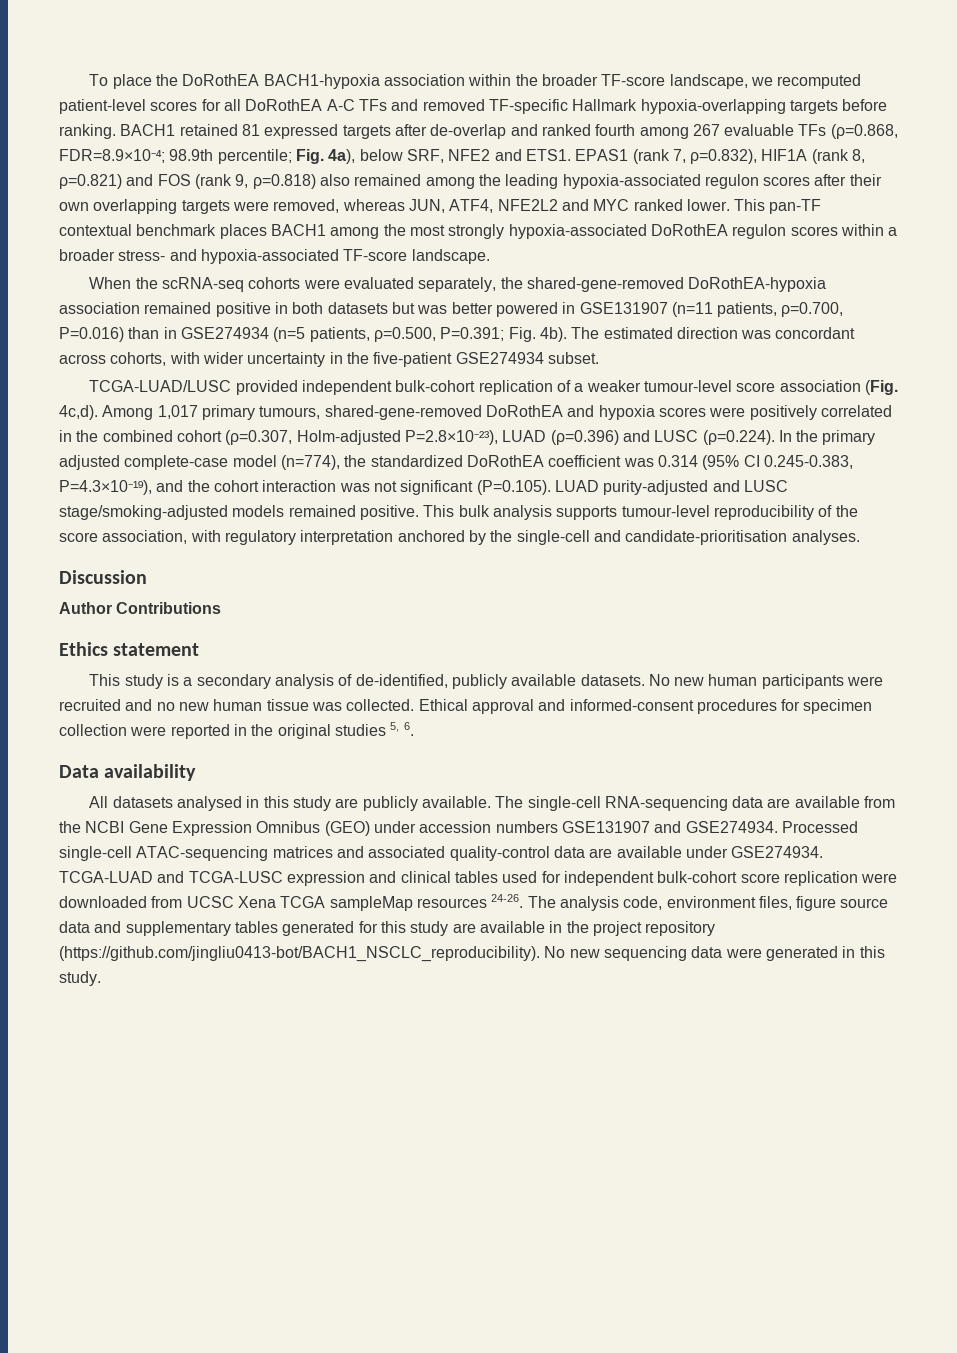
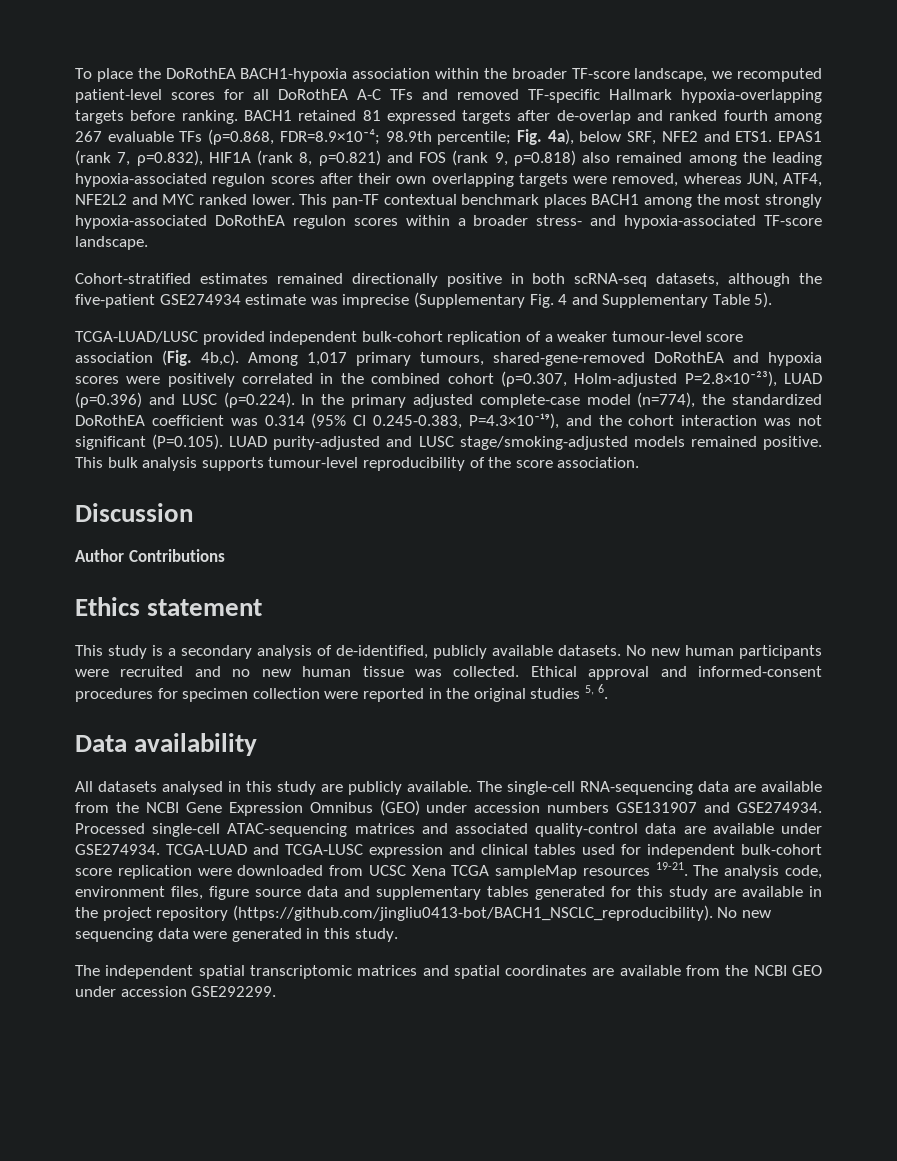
[89,277,827,292] [59,302,844,317] [59,327,856,342] [59,352,599,367] When the scRNA-seq cohorts were evaluated separately, the shared-gene-removed DoRothEA-hypoxia association remained positive in both datasets but was better powered in GSE131907 (n=11 patients, ρ=0.700, P=0.016) than in GSE274934 (n=5 patients, ρ=0.500, P=0.391; Fig. 4b). The estimated direction was concordant across cohorts, with wider uncertainty in the five-patient GSE274934 subset. -> [75,273,822,287] [75,292,773,308] Cohort-stratified estimates remained directionally positive in both scRNA-seq datasets, although the five-patient GSE274934 estimate was imprecise (Supplementary Fig. 4 and Supplementary Table 5).
[59,405,98,420] 4c,d). -> [201,350,239,366] 4b,c).
[102,530,860,545] association, with regulatory interpretation anchored by the single-cell and candidate-prioritisation analyses. -> [557,457,640,468] association.
[491,894,524,908] 24-26. -> [655,862,688,876] 19-21.
(101, 978) none -> [75,965,822,979] [75,986,277,997] // The independent spatial transcriptomic matrices and spatial coordinates are available from the NCBI GEO under accession GSE292299.

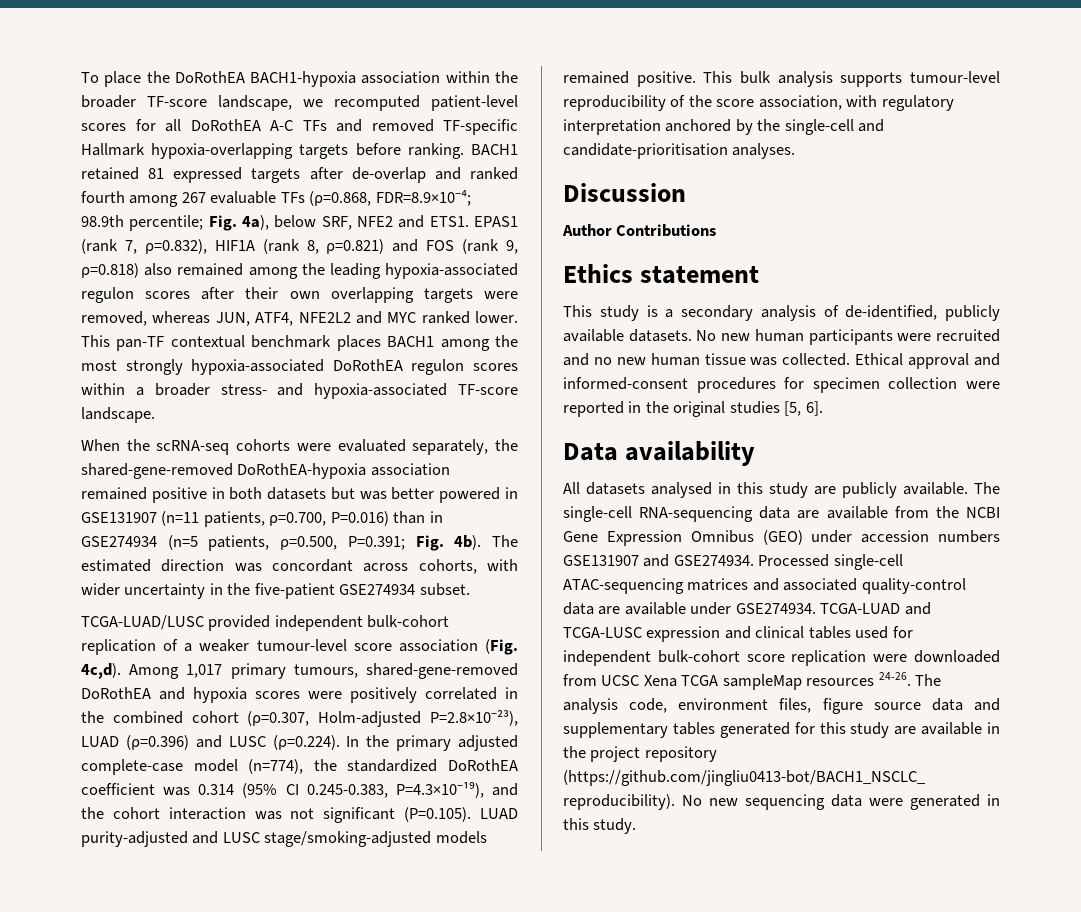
[75,273,822,287] [75,292,773,308] Cohort-stratified estimates remained directionally positive in both scRNA-seq datasets, although the five-patient GSE274934 estimate was imprecise (Supplementary Fig. 4 and Supplementary Table 5). -> [81,439,518,455] [81,463,450,479] [81,487,518,503] [81,511,443,527] [81,535,518,551] [81,559,518,574] [81,583,470,599] When the scRNA-seq cohorts were evaluated separately, the shared-gene-removed DoRothEA-hypoxia association remained positive in both datasets but was better powered in GSE131907 (n=11 patients, ρ=0.700, P=0.016) than in GSE274934 (n=5 patients, ρ=0.500, P=0.391; Fig. 4b). The estimated direction was concordant across cohorts, with wider uncertainty in the five-patient GSE274934 subset.
[201,350,239,366] 4b,c). -> [81,663,121,679] 4c,d).
[557,457,640,468] association. -> [758,95,954,111] [563,119,885,135] [563,143,796,159] association, with regulatory interpretation anchored by the single-cell and candidate-prioritisation analyses.
[584,684,609,699] 5, 6. -> [784,401,823,416] [5, 6].
[655,862,688,876] 19-21. -> [878,672,911,686] 24-26.
[75,965,822,979] [75,986,277,997] // The independent spatial transcriptomic matrices and spatial coordinates are available from the NCBI GEO under accession GSE292299. -> (637, 826) none

